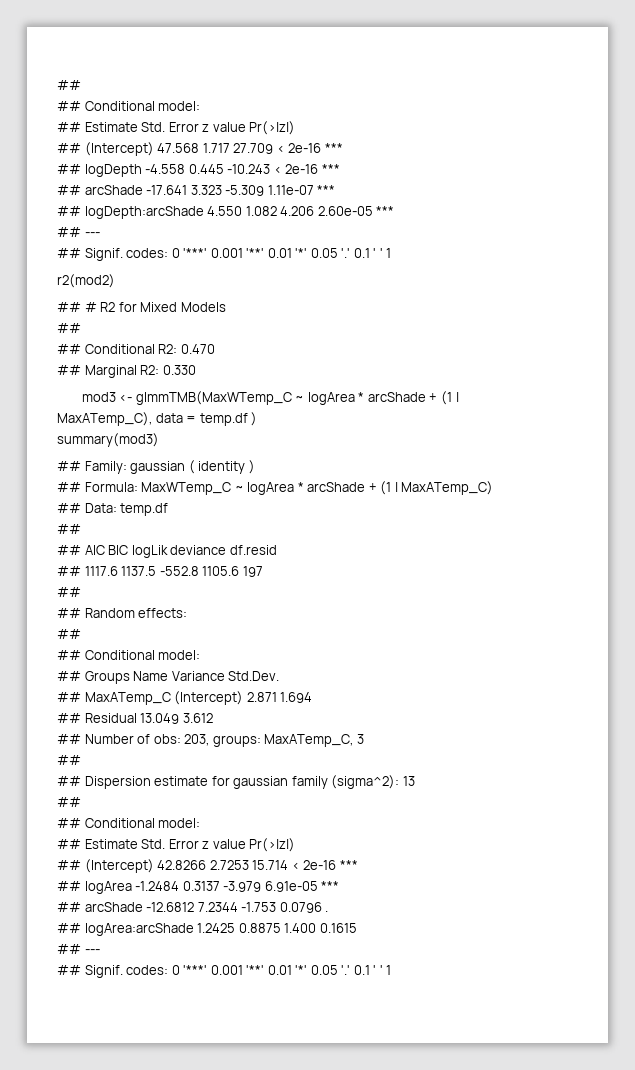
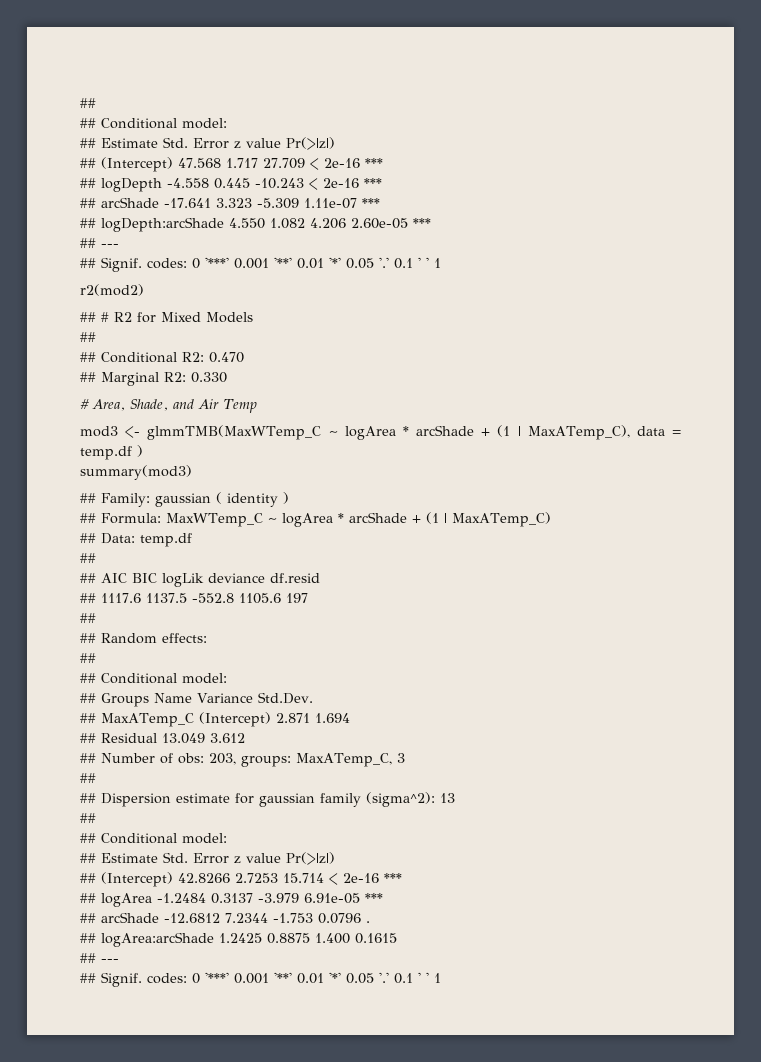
(196, 370) none -> [80,399,257,413] // # Area, Shade, and Air Temp

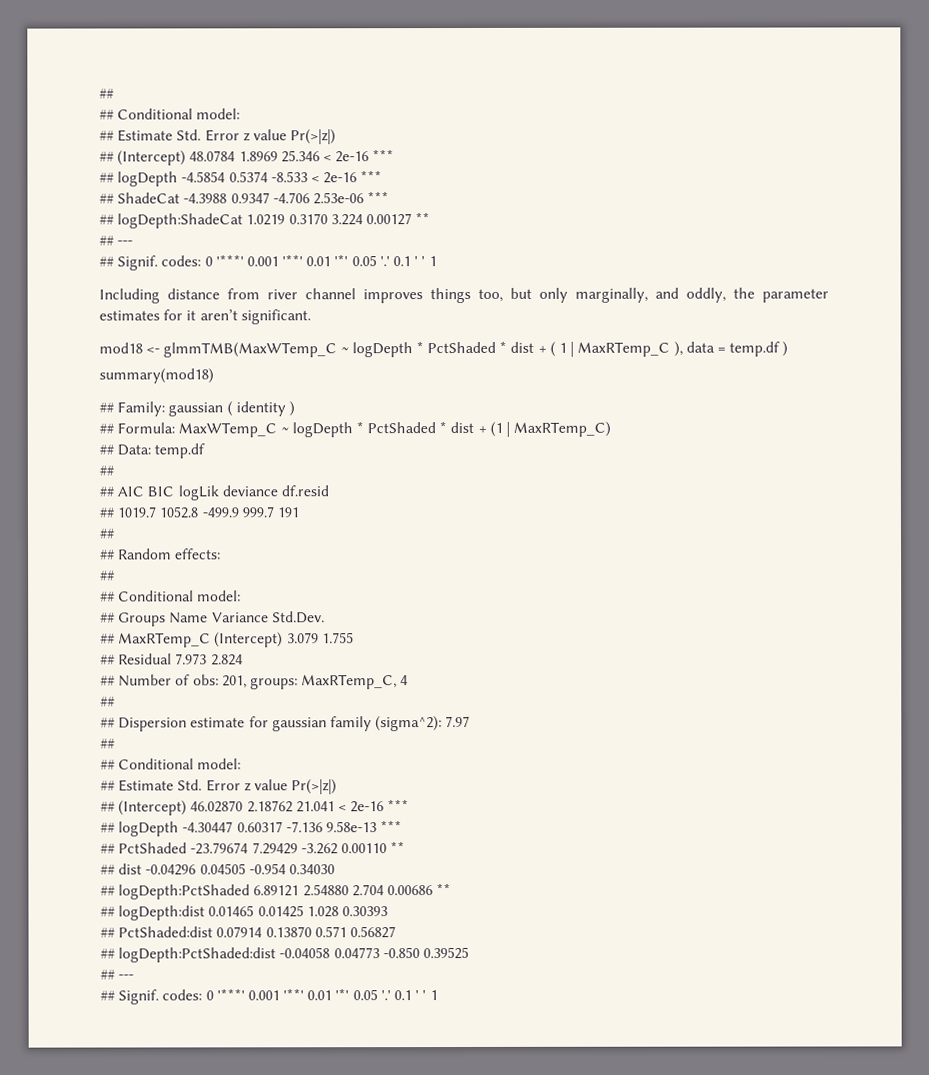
[178,158,383,170] [80,178,382,192] [80,197,380,209] [80,217,431,232] 47.568 1.717 27.709 < 2e-16 *** // ## logDepth -4.558 0.445 -10.243 < 2e-16 *** // ## arcShade -17.641 3.323 -5.309 1.11e-07 *** // ## logDepth:arcShade 4.550 1.082 4.206 2.60e-05 *** -> [189,149,395,163] [99,170,383,187] [99,191,390,205] [99,212,431,229] 48.0784 1.8969 25.346 < 2e-16 *** // ## logDepth -4.5854 0.5374 -8.533 < 2e-16 *** // ## ShadeCat -4.3988 0.9347 -4.706 2.53e-06 *** // ## logDepth:ShadeCat 1.0219 0.3170 3.224 0.00127 **
[80,284,144,296] [80,312,253,323] [80,332,96,342] [80,352,244,363] [80,372,227,386] [80,399,257,413] [80,425,630,440] r2(mod2) // ## # R2 for Mixed Models // ## // ## Conditional R2: 0.470 // ## Marginal R2: 0.330 // # Area, Shade, and Air Temp // mod3 <- glmmTMB(MaxWTemp_C ~ logArea * arcShade + (1 | MaxATemp_C), -> [99,287,829,304] [99,309,311,325] [99,340,683,358] Including distance from river channel improves things too, but only marginally, and oddly, the parameter estimates for it aren’t significant. // mod18 <- glmmTMB(MaxWTemp_C ~ logDepth * PctShaded * dist + ( 1 | MaxRTemp_C ),
[80,465,192,480] summary(mod3) -> [99,368,214,384] summary(mod18)
[281,512,551,527] logArea * arcShade + (1 | MaxATemp_C) -> [291,421,612,438] logDepth * PctShaded * dist + (1 | MaxRTemp_C)
[101,593,308,604] 1117.6 1137.5 -552.8 1105.6 197 -> [117,506,299,519] 1019.7 1052.8 -499.9 999.7 191
[101,712,350,727] MaxATemp_C (Intercept) 2.871 1.694 -> [118,632,354,648] MaxRTemp_C (Intercept) 3.079 1.755
[162,733,245,744] 13.049 3.612 -> [175,653,243,666] 7.973 2.824
[209,753,405,767] 203, groups: MaxATemp_C, 3 -> [221,674,409,690] 201, groups: MaxRTemp_C, 4
[440,793,455,803] 13 -> [445,715,471,728] 7.97
[178,873,402,885] [80,893,383,907] [80,912,370,924] [80,932,397,947] 42.8266 2.7253 15.714 < 2e-16 *** // ## logArea -1.2484 0.3137 -3.979 6.91e-05 *** // ## arcShade -12.6812 7.2344 -1.753 0.0796 . // ## logArea:arcShade 1.2425 0.8875 1.400 0.1615 -> [190,799,410,813] [100,820,403,837] [100,841,406,855] [100,863,335,876] [100,883,452,900] [100,905,388,921] [100,926,396,939] [100,946,469,963] 46.02870 2.18762 21.041 < 2e-16 *** // ## logDepth -4.30447 0.60317 -7.136 9.58e-13 *** // ## PctShaded -23.79674 7.29429 -3.262 0.00110 ** // ## dist -0.04296 0.04505 -0.954 0.34030 // ## logDepth:PctShaded 6.89121 2.54880 2.704 0.00686 ** // ## logDepth:dist 0.01465 0.01425 1.028 0.30393 // ## PctShaded:dist 0.07914 0.13870 0.571 0.56827 // ## logDepth:PctShaded:dist -0.04058 0.04773 -0.850 0.39525

